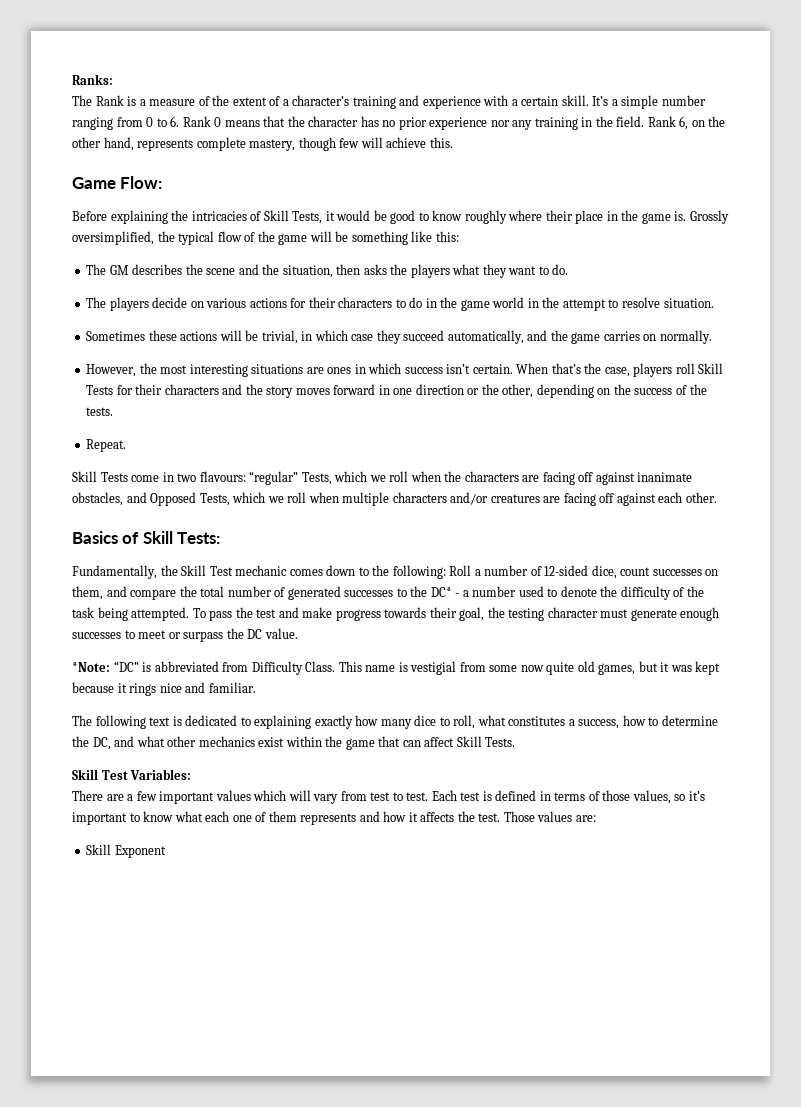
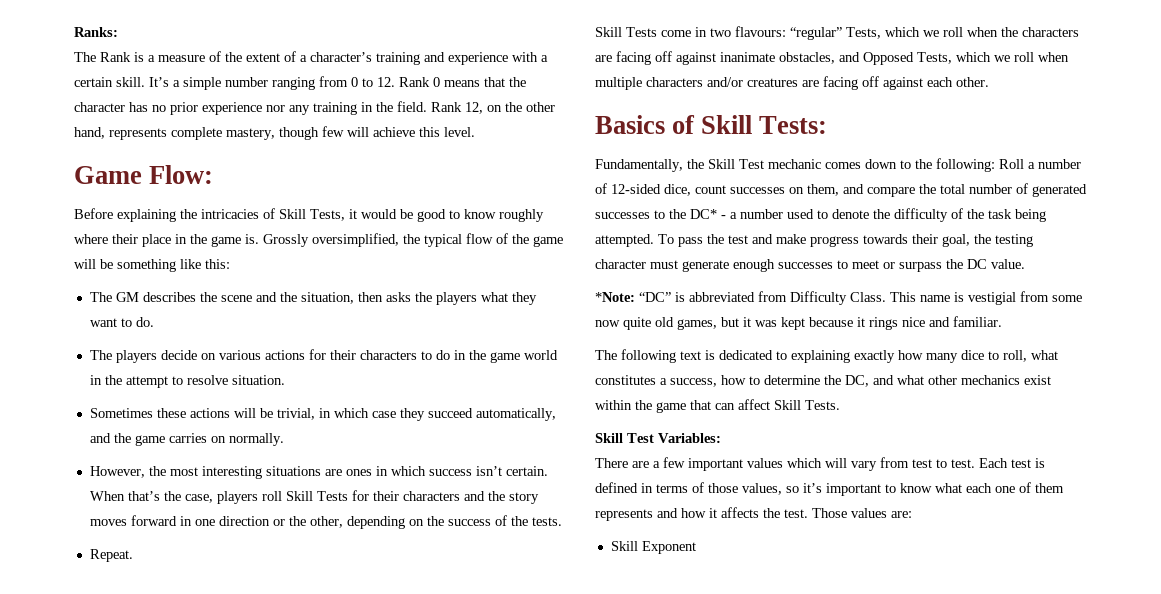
[170,116,180,127] 6. -> [377,77,395,87] 12.
[679,116,689,130] 6, -> [465,102,483,114] 12,
[429,137,453,148] this. -> [419,127,475,137] this level.

